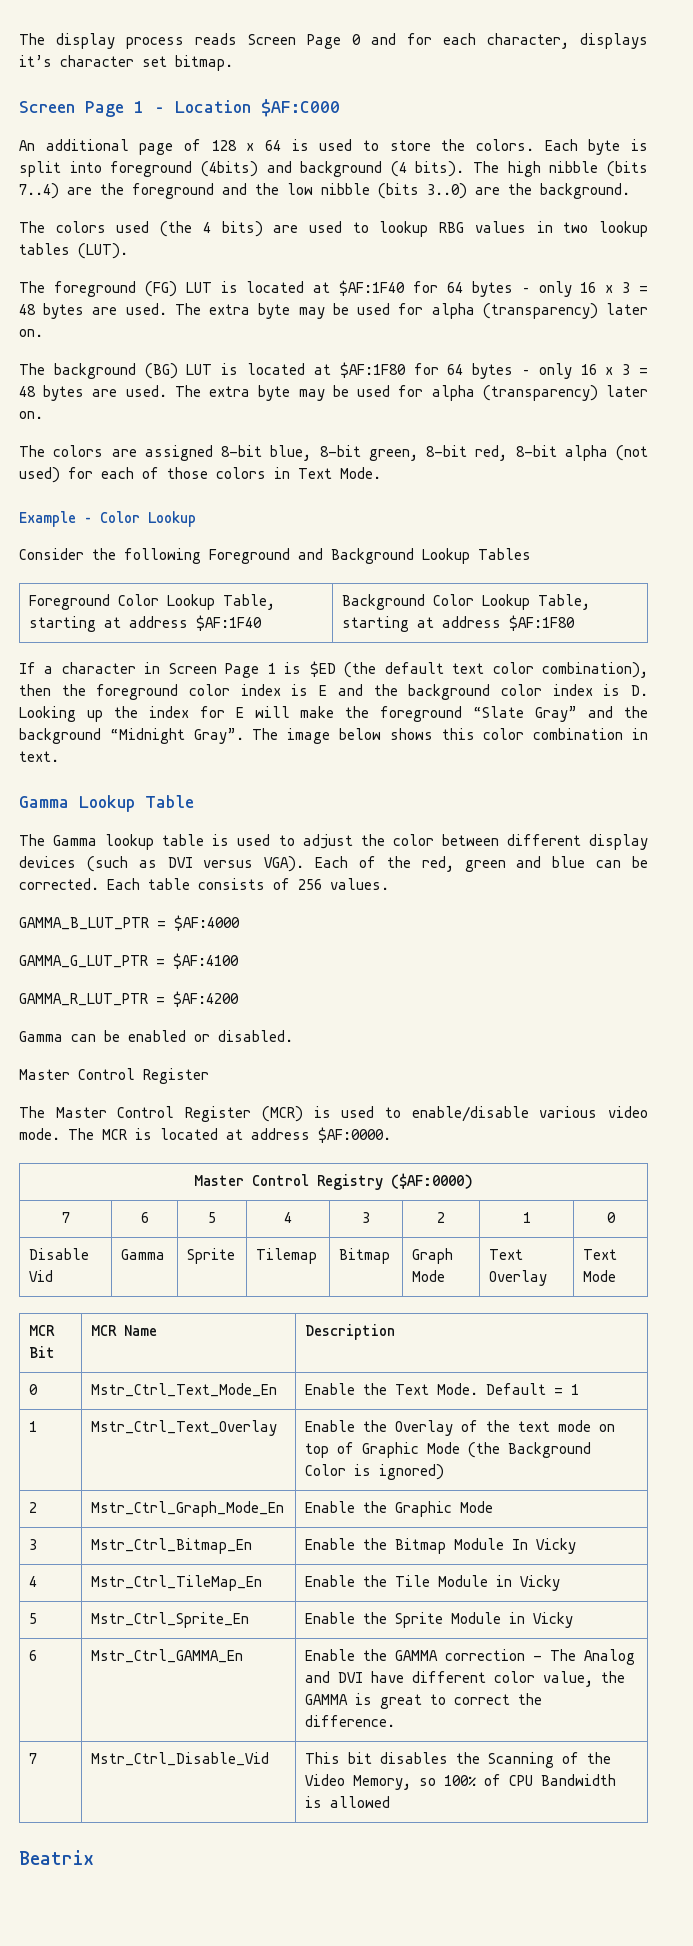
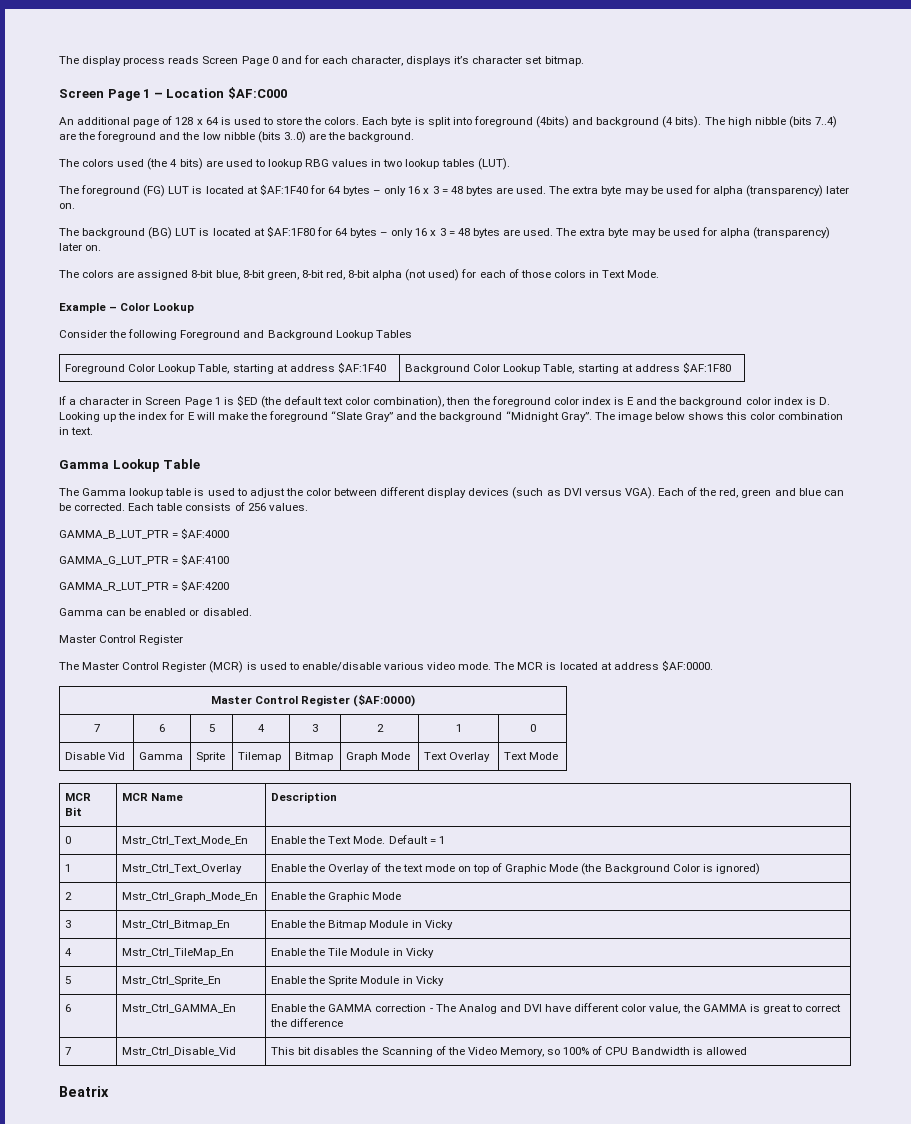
[317,1174,383,1190] Registry -> [301,695,351,706] Register
[512,1539,529,1550] In -> [411,920,422,928] in
[305,1715,396,1727] difference. -> [290,1018,344,1027] difference

